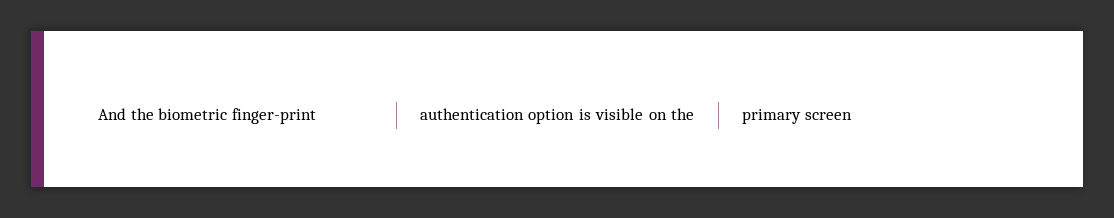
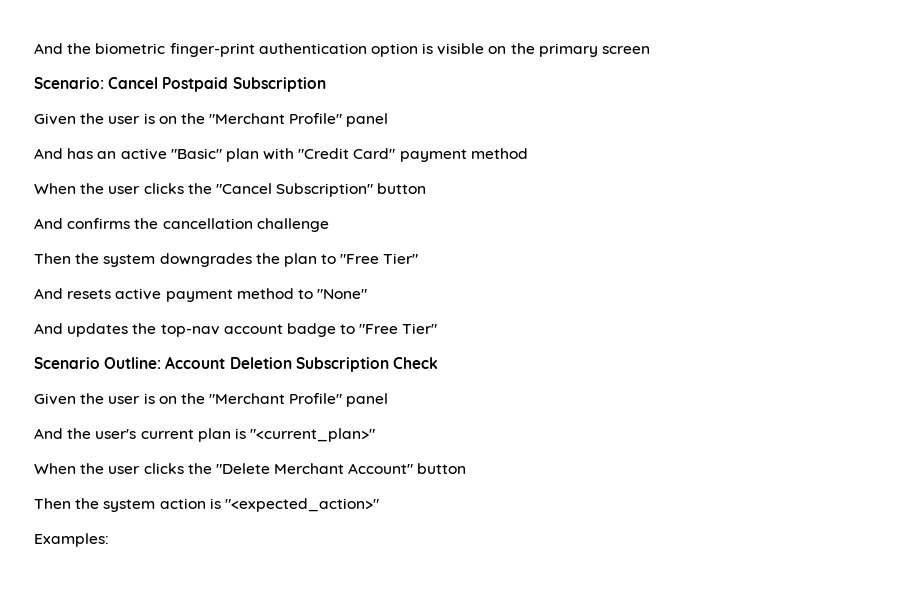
(852, 116) none -> [34,77,326,92] [34,113,389,127] [34,148,528,162] [34,183,427,197] [34,218,329,232] [34,253,419,267] [34,288,368,302] [34,323,438,337] [34,356,438,372] [34,393,389,407] [34,428,376,442] [34,463,467,474] [34,498,379,512] [34,533,109,547] // Scenario: Cancel Postpaid Subscription // Given the user is on the "Merchant Profile" panel // And has an active "Basic" plan with "Credit Card" payment method // When the user clicks the "Cancel Subscription" button // And confirms the cancellation challenge // Then the system downgrades the plan to "Free Tier" // And resets active payment method to "None" // And updates the top-nav account badge to "Free Tier" // Scenario Outline: Account Deletion Subscription Check // Given the user is on the "Merchant Profile" panel // And the user's current plan is "<current_plan>" // When the user clicks the "Delete Merchant Account" button // Then the system action is "<expected_action>" // Examples:

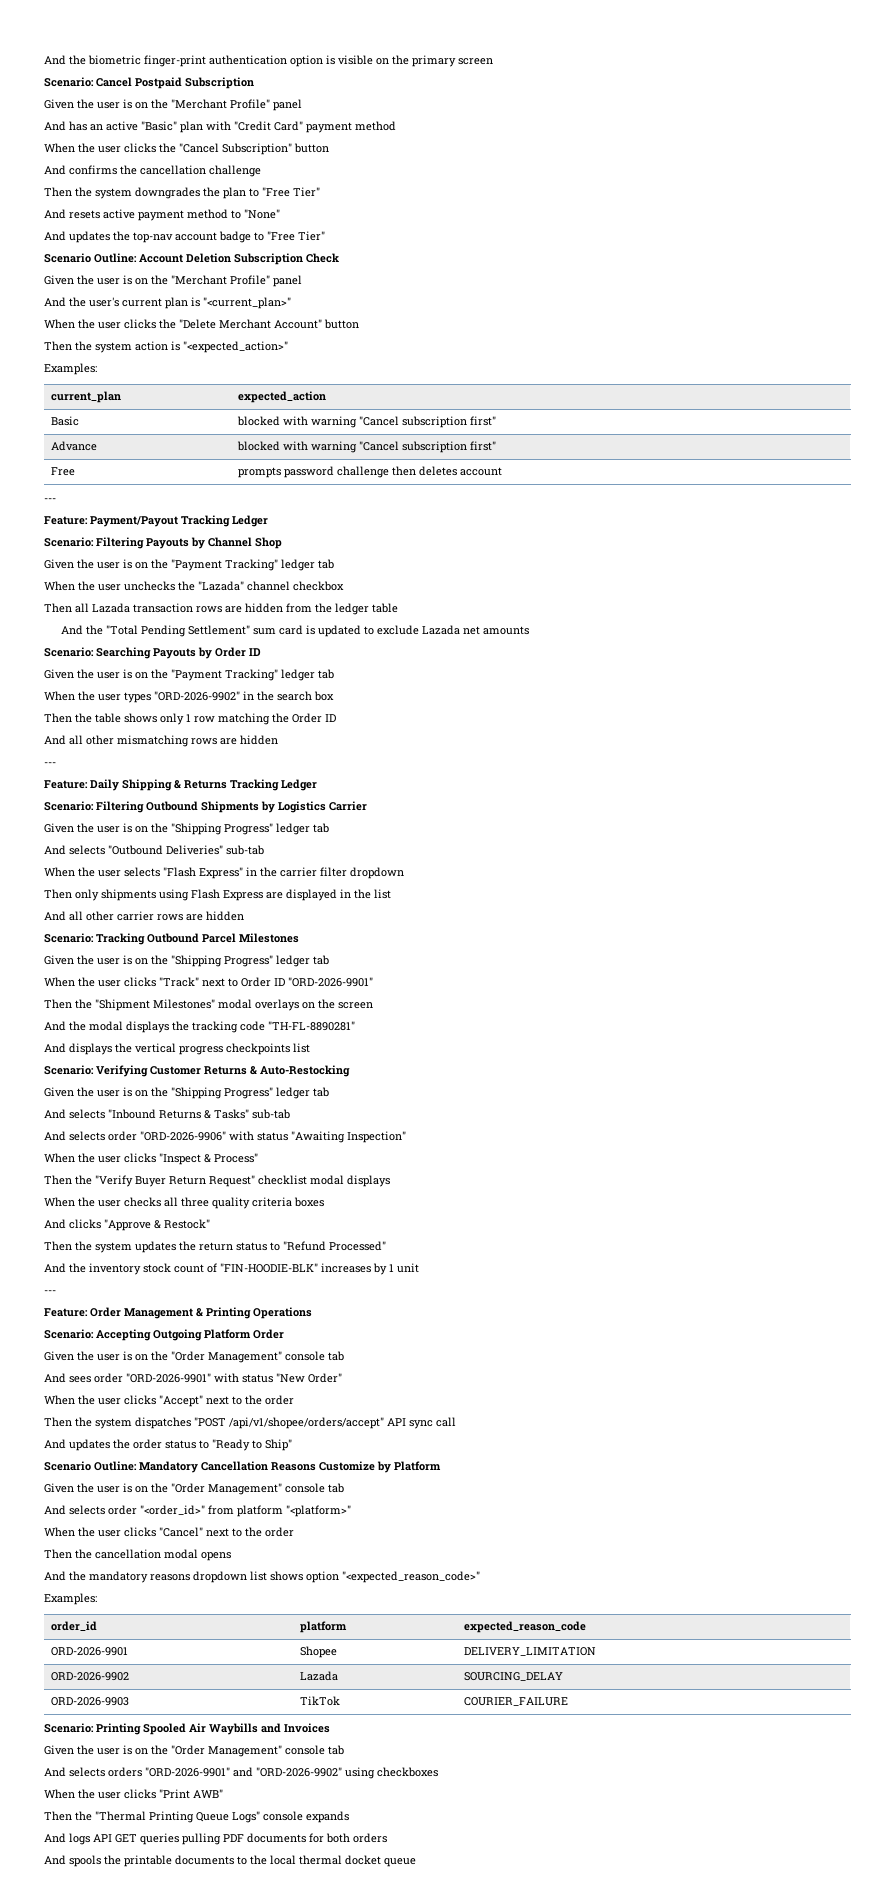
(109, 540) none -> [51,391,122,403] [238,391,327,403] [51,416,80,426] [237,416,497,428] [51,441,98,451] [237,441,497,453] [51,467,76,476] [238,466,503,478] [44,498,56,502] [44,515,268,527] [44,537,282,549] [44,559,334,571] [44,581,344,591] [44,603,398,615] [60,625,529,637] [44,647,261,659] [44,669,334,681] [44,691,334,703] [44,713,336,725] [44,735,278,747] [44,762,56,766] [44,779,317,791] [44,801,367,813] [44,823,329,835] [44,845,264,855] [44,867,404,879] [44,889,391,901] [44,911,244,921] [44,933,299,945] [44,955,329,967] [44,977,373,987] [44,999,373,1011] [44,1021,355,1033] [44,1043,310,1055] [44,1065,350,1077] [44,1087,329,1099] [44,1109,290,1119] [44,1131,406,1143] [44,1153,258,1165] [44,1175,390,1187] [44,1197,324,1209] [44,1219,210,1231] [44,1241,386,1253] [44,1263,419,1275] [44,1290,56,1294] [44,1307,312,1319] [44,1329,284,1341] [44,1351,344,1363] [44,1373,342,1383] [44,1395,294,1407] [44,1417,456,1429] [44,1439,292,1451] [44,1461,441,1473] [44,1483,344,1495] [44,1505,351,1517] [44,1527,294,1537] [44,1549,231,1561] [44,1571,480,1583] [44,1593,97,1605] [51,1621,98,1631] [300,1621,348,1633] [464,1621,587,1633] [51,1647,129,1656] [300,1646,338,1658] [464,1647,597,1656] [51,1672,130,1681] [300,1671,339,1681] [464,1672,564,1681] [51,1697,130,1706] [300,1696,341,1706] [464,1697,569,1706] [44,1723,330,1735] [44,1745,344,1757] [44,1767,438,1779] [44,1789,223,1799] [44,1811,349,1823] [44,1833,387,1845] [44,1855,416,1867] // current_plan | expected_action // Basic | blocked with warning "Cancel subscription first" // Advance | blocked with warning "Cancel subscription first" // Free | prompts password challenge then deletes account // --- // Feature: Payment/Payout Tracking Ledger // Scenario: Filtering Payouts by Channel Shop // Given the user is on the "Payment Tracking" ledger tab // When the user unchecks the "Lazada" channel checkbox // Then all Lazada transaction rows are hidden from the ledger table // And the "Total Pending Settlement" sum card is updated to exclude Lazada net amounts // Scenario: Searching Payouts by Order ID // Given the user is on the "Payment Tracking" ledger tab // When the user types "ORD-2026-9902" in the search box // Then the table shows only 1 row matching the Order ID // And all other mismatching rows are hidden // --- // Feature: Daily Shipping & Returns Tracking Ledger // Scenario: Filtering Outbound Shipments by Logistics Carrier // Given the user is on the "Shipping Progress" ledger tab // And selects "Outbound Deliveries" sub-tab // When the user selects "Flash Express" in the carrier filter dropdown // Then only shipments using Flash Express are displayed in the list // And all other carrier rows are hidden // Scenario: Tracking Outbound Parcel Milestones // Given the user is on the "Shipping Progress" ledger tab // When the user clicks "Track" next to Order ID "ORD-2026-9901" // Then the "Shipment Milestones" modal overlays on the screen // And the modal displays the tracking code "TH-FL-8890281" // And displays the vertical progress checkpoints list // Scenario: Verifying Customer Returns & Auto-Restocking // Given the user is on the "Shipping Progress" ledger tab // And selects "Inbound Returns & Tasks" sub-tab // And selects order "ORD-2026-9906" with status "Awaiting Inspection" // When the user clicks "Inspect & Process" // Then the "Verify Buyer Return Request" checklist modal displays // When the user checks all three quality criteria boxes // And clicks "Approve & Restock" // Then the system updates the return status to "Refund Processed" // And the inventory stock count of "FIN-HOODIE-BLK" increases by 1 unit // --- // Feature: Order Management & Printing Operations // Scenario: Accepting Outgoing Platform Order // Given the user is on the "Order Management" console tab // And sees order "ORD-2026-9901" with status "New Order" // When the user clicks "Accept" next to the order // Then the system dispatches "POST /api/v1/shopee/orders/accept" API sync call // And updates the order status to "Ready to Ship" // Scenario Outline: Mandatory Cancellation Reasons Customize by Platform // Given the user is on the "Order Management" console tab // And selects order "<order_id>" from platform "<platform>" // When the user clicks "Cancel" next to the order // Then the cancellation modal opens // And the mandatory reasons dropdown list shows option "<expected_reason_code>" // Examples: // order_id | platform | expected_reason_code // ORD-2026-9901 | Shopee | DELIVERY_LIMITATION // ORD-2026-9902 | Lazada | SOURCING_DELAY // ORD-2026-9903 | TikTok | COURIER_FAILURE // Scenario: Printing Spooled Air Waybills and Invoices // Given the user is on the "Order Management" console tab // And selects orders "ORD-2026-9901" and "ORD-2026-9902" using checkboxes // When the user clicks "Print AWB" // Then the "Thermal Printing Queue Logs" console expands // And logs API GET queries pulling PDF documents for both orders // And spools the printable documents to the local thermal docket queue

